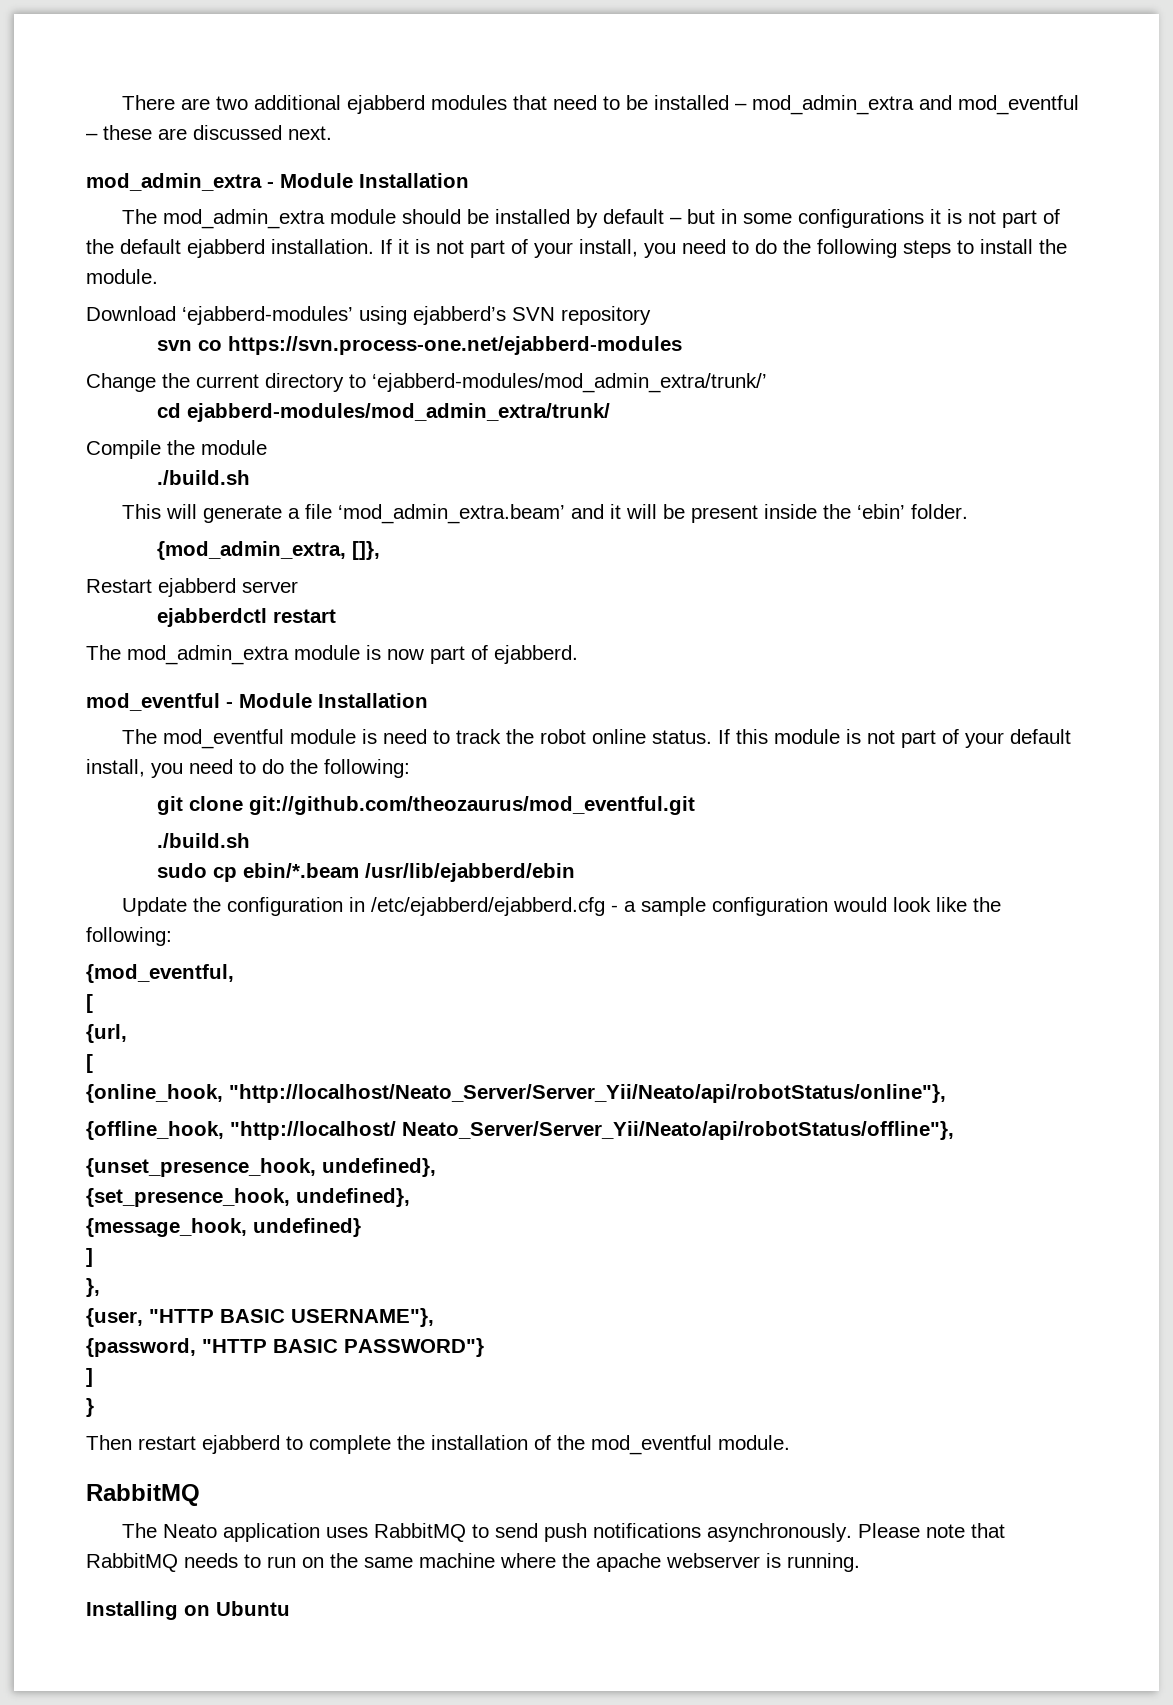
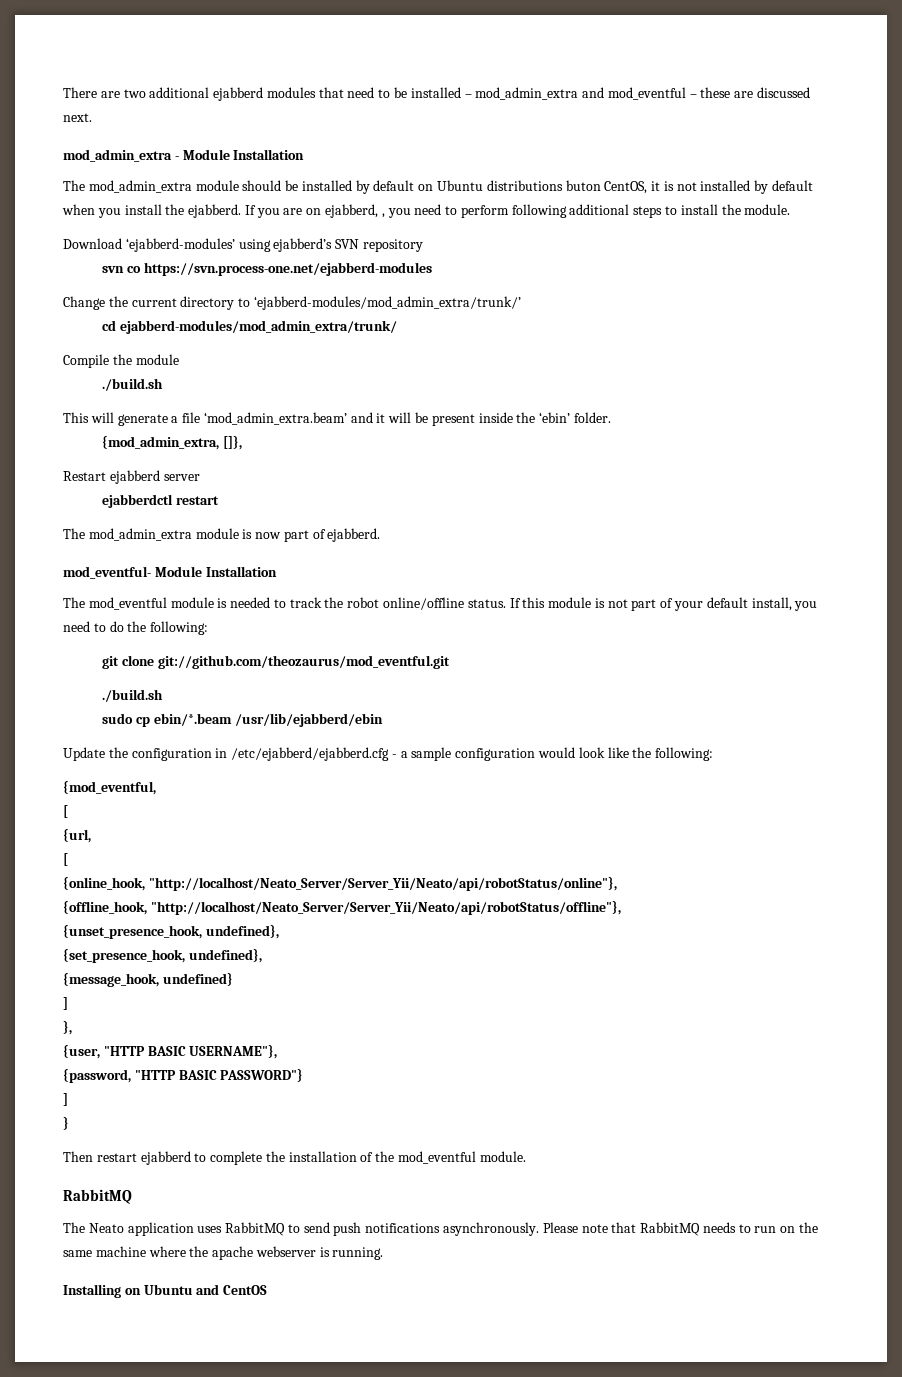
[669,209,1060,228] [86,239,897,258] – but in some configurations it is not part of the default ejabberd installation. If it is not part of your install, you need to do the following -> [418,180,814,194] [62,204,630,218] on Ubuntu distributions buton CentOS, it is not installed by default when you install the ejabberd. If you are on ejabberd, , you need to perform following additional
[86,693,233,711] mod_eventful - -> [63,566,151,579] mod_eventful-
[382,729,427,744] need -> [230,597,271,608] needed
[591,729,646,744] online -> [383,597,465,610] online/offline
[230,1121,954,1140] "http://localhost/ Neato_Server/Server_Yii/Neato/api/robotStatus/offline"}, -> [150,900,621,915] "http://localhost/Neato_Server/Server_Yii/Neato/api/robotStatus/offline"},
(290, 1608) none -> [196,1284,268,1295] and CentOS

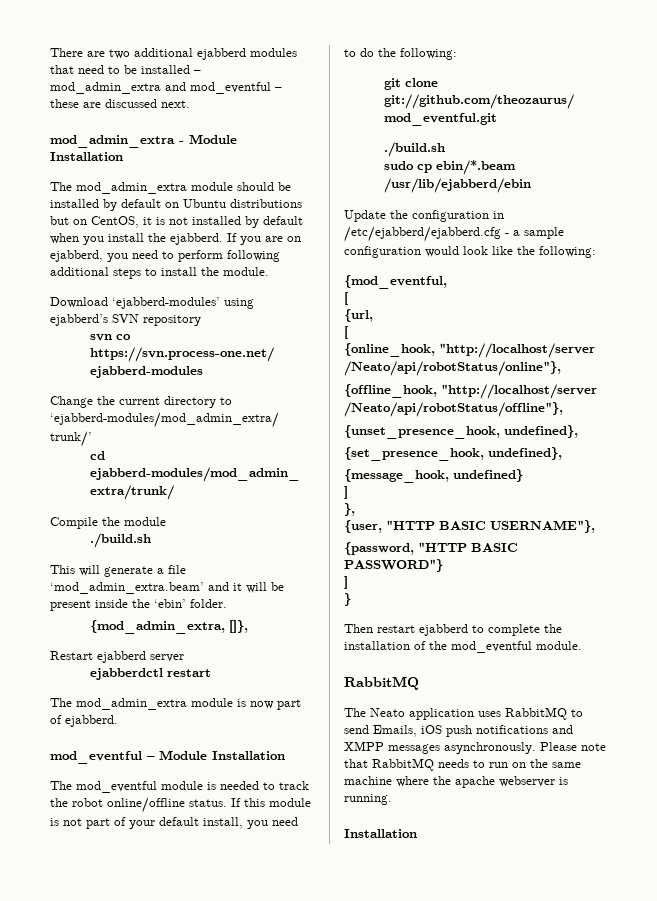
[565,180,601,191] buton -> [50,216,87,225] but on
[381,213,385,218] , -> (103, 256) none
[63,566,151,579] mod_eventful- -> [50,751,155,764] mod_eventful –
[148,876,617,891] "http://localhost/Neato_Server/Server_Yii/Neato/api/robotStatus/online"}, -> [439,343,595,358] [344,361,561,376] "http://localhost/server /Neato/api/robotStatus/online"},
[150,900,621,915] "http://localhost/Neato_Server/Server_Yii/Neato/api/robotStatus/offline"}, -> [441,384,597,399] [344,402,563,417] "http://localhost/server /Neato/api/robotStatus/offline"},
[333,1222,441,1236] push notifications -> [373,725,573,737] [344,741,440,754] Emails, iOS push notifications and XMPP messages
[63,1284,268,1298] Installing on Ubuntu and CentOS -> [344,829,417,838] Installation

